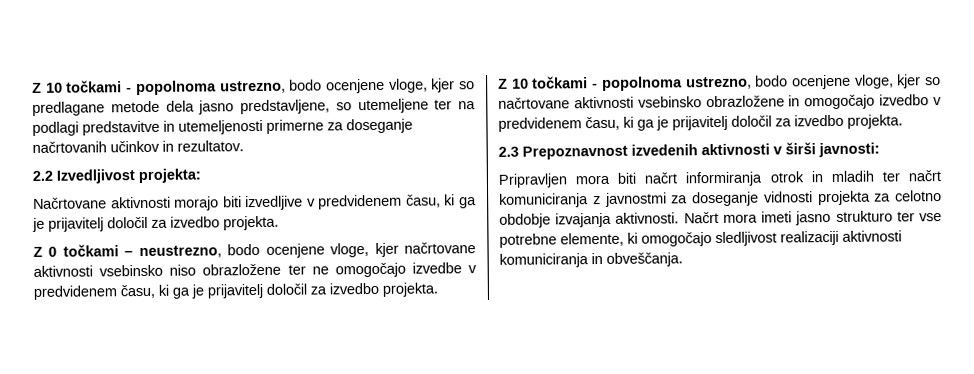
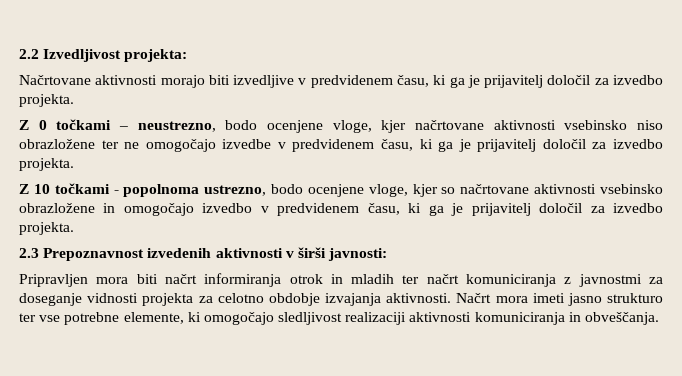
[32,78,475,96] [32,98,476,116] [32,118,413,136] [32,140,244,153] Z 10 točkami - popolnoma ustrezno, bodo ocenjene vloge, kjer so predlagane metode dela jasno predstavljene, so utemeljene ter na podlagi predstavitve in utemeljenosti primerne za doseganje načrtovanih učinkov in rezultatov. // -> (19, 54) none

